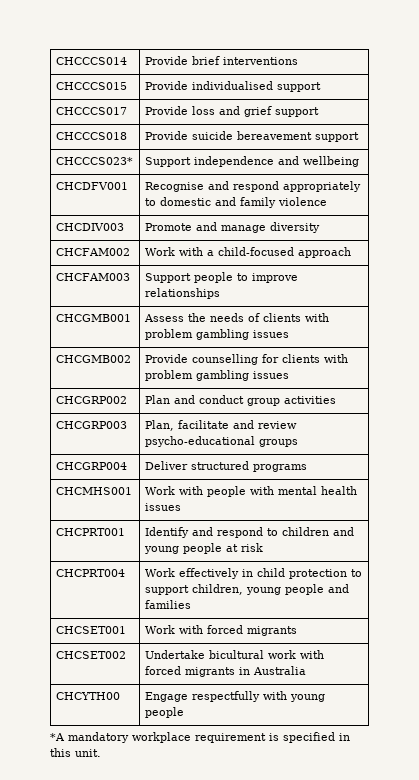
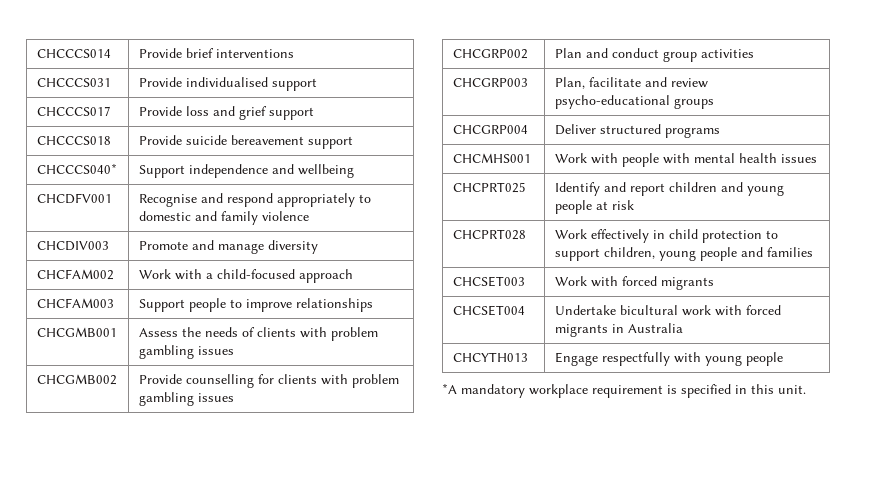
[55,82,127,90] CHCCCS015 -> [36,78,111,87] CHCCCS031
[55,157,133,165] CHCCCS023* -> [36,163,117,174] CHCCCS040*
[55,528,125,536] CHCPRT001 -> [452,182,526,193] CHCPRT025
[216,527,278,538] respond to -> [629,183,665,196] report
[55,569,125,577] CHCPRT004 -> [452,229,526,240] CHCPRT028
[55,626,126,634] CHCSET001 -> [452,276,525,287] CHCSET003
[55,651,126,659] CHCSET002 -> [452,305,525,316] CHCSET004
[55,692,120,700] CHCYTH00 -> [452,352,528,362] CHCYTH013

